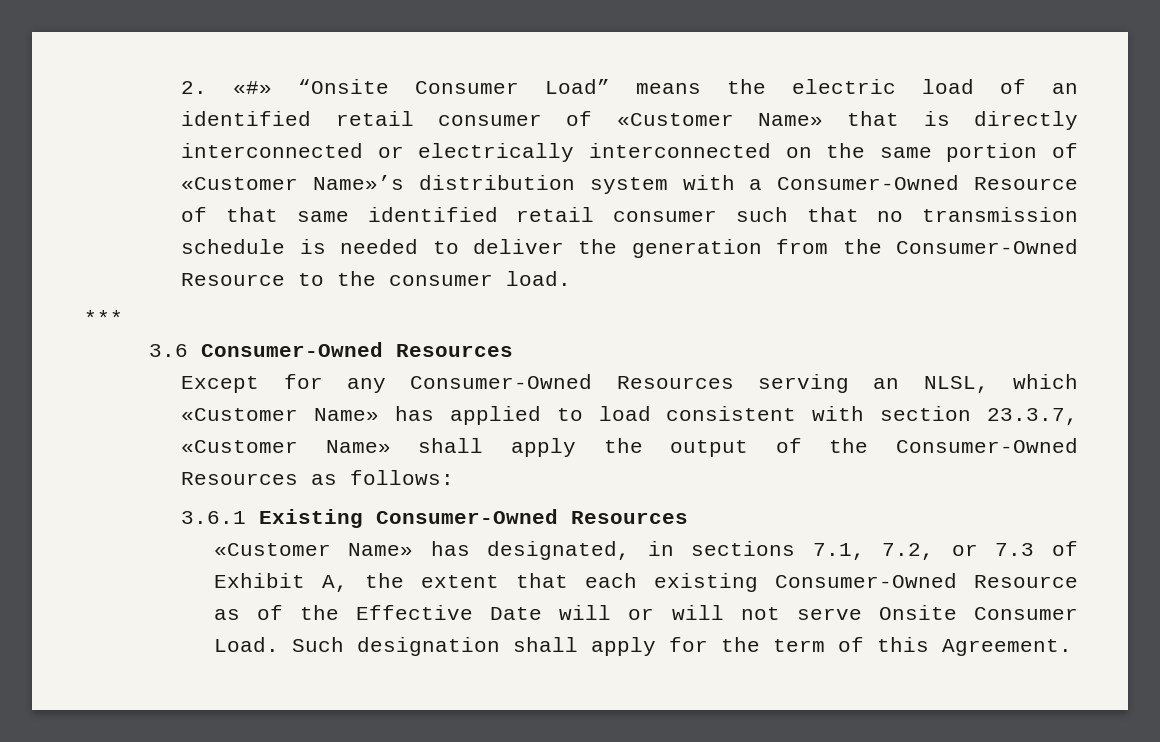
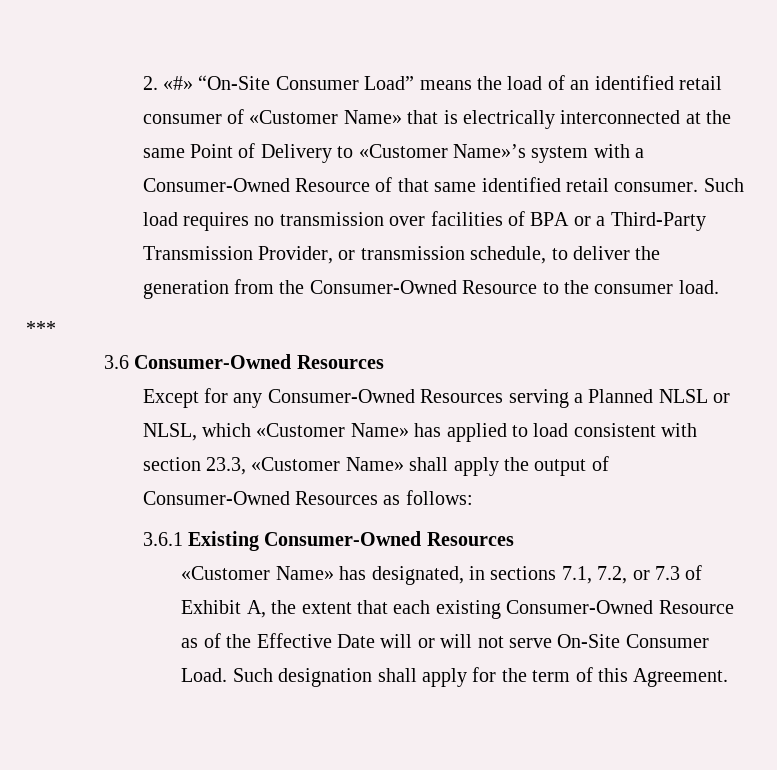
[298,79,390,94] “Onsite -> [198,75,271,90] “On-Site
[792,79,897,94] electric -> (502, 83) none
[973,111,1078,130] [181,143,404,158] directly interconnected or -> (458, 117) none
[785,147,812,158] on -> [685,112,701,124] at
[946,143,1078,162] portion of -> [189,143,354,163] Point of Delivery to
[418,175,575,190] distribution -> (526, 151) none
[613,207,1079,222] [181,239,419,254] consumer such that no transmission schedule is needed -> [614,178,744,192] [142,211,706,231] [142,246,547,264] consumer. Such load requires no transmission over facilities of BPA or a Third-Party Transmission Provider, or transmission schedule,
[873,378,900,389] an -> [573,389,731,403] a Planned NLSL or
[987,408,1078,425] 23.3.7, -> [205,457,246,475] 23.3,
[829,438,869,453] the -> (609, 463) none
[878,605,957,620] Onsite -> [557,634,621,648] On-Site

